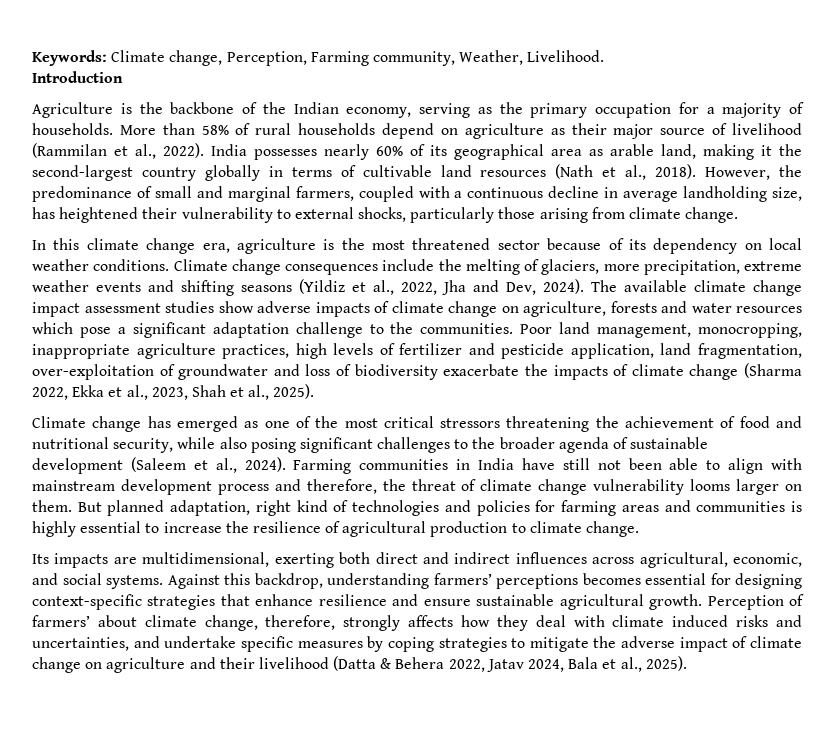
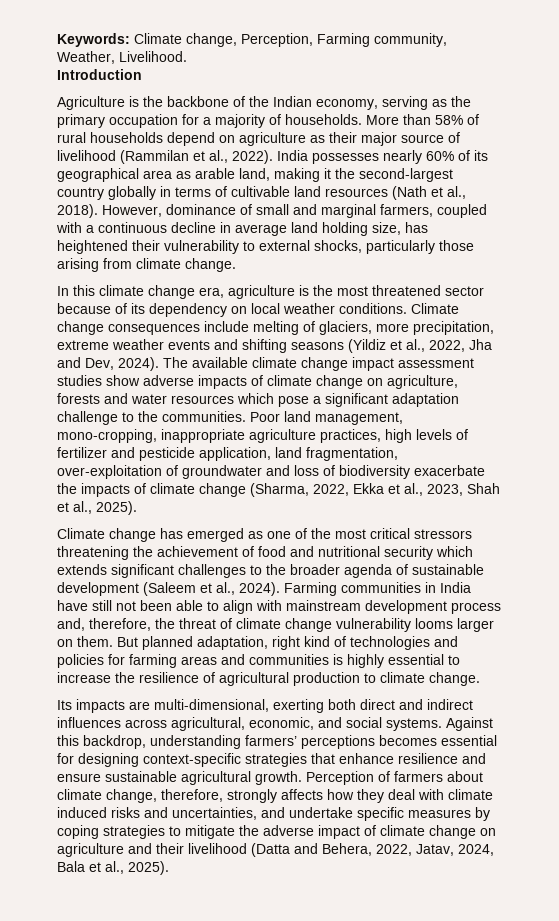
[779,165,803,177] [32,186,132,202] the predominance -> [166,204,236,215] dominance
[683,186,768,202] landholding -> [291,222,368,236] land holding
[438,259,462,271] the -> (249, 326) none
[697,323,802,338] monocropping, -> [57,429,157,443] mono-cropping,
[744,363,803,378] (Sharma -> [250,483,309,497] (Sharma,
[113,437,296,453] security, while also posing -> [384,546,473,560] [57,564,107,575] security which extends
[274,479,301,491] and -> [57,618,85,631] and,
[142,552,270,567] multidimensional, -> [154,699,269,712] multi-dimensional,
[32,615,90,627] farmers’ -> [394,771,443,782] farmers
[380,657,524,672] & Behera 2022, Jatav -> [294,843,454,856] and Behera, 2022, Jatav,

